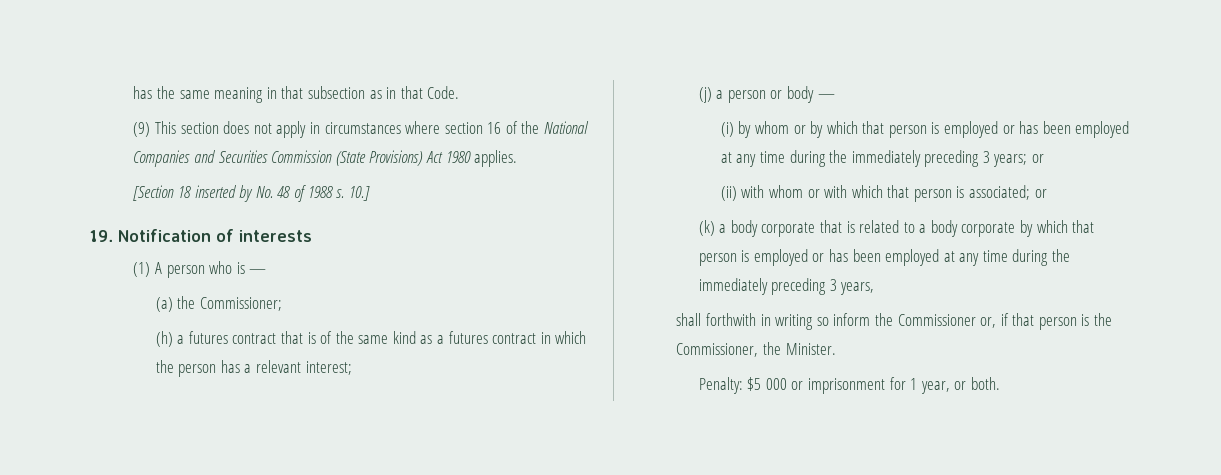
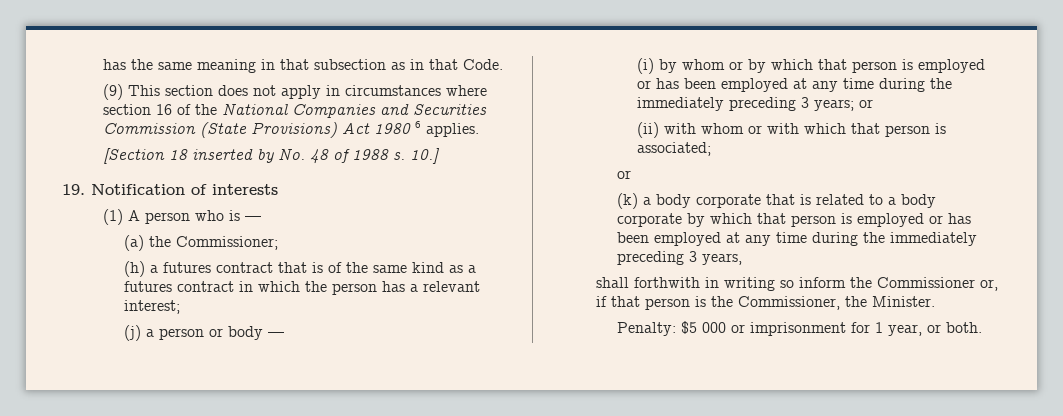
(471, 157) none -> [415,121,422,128] 6
(1031, 192) none -> (712, 149) //

